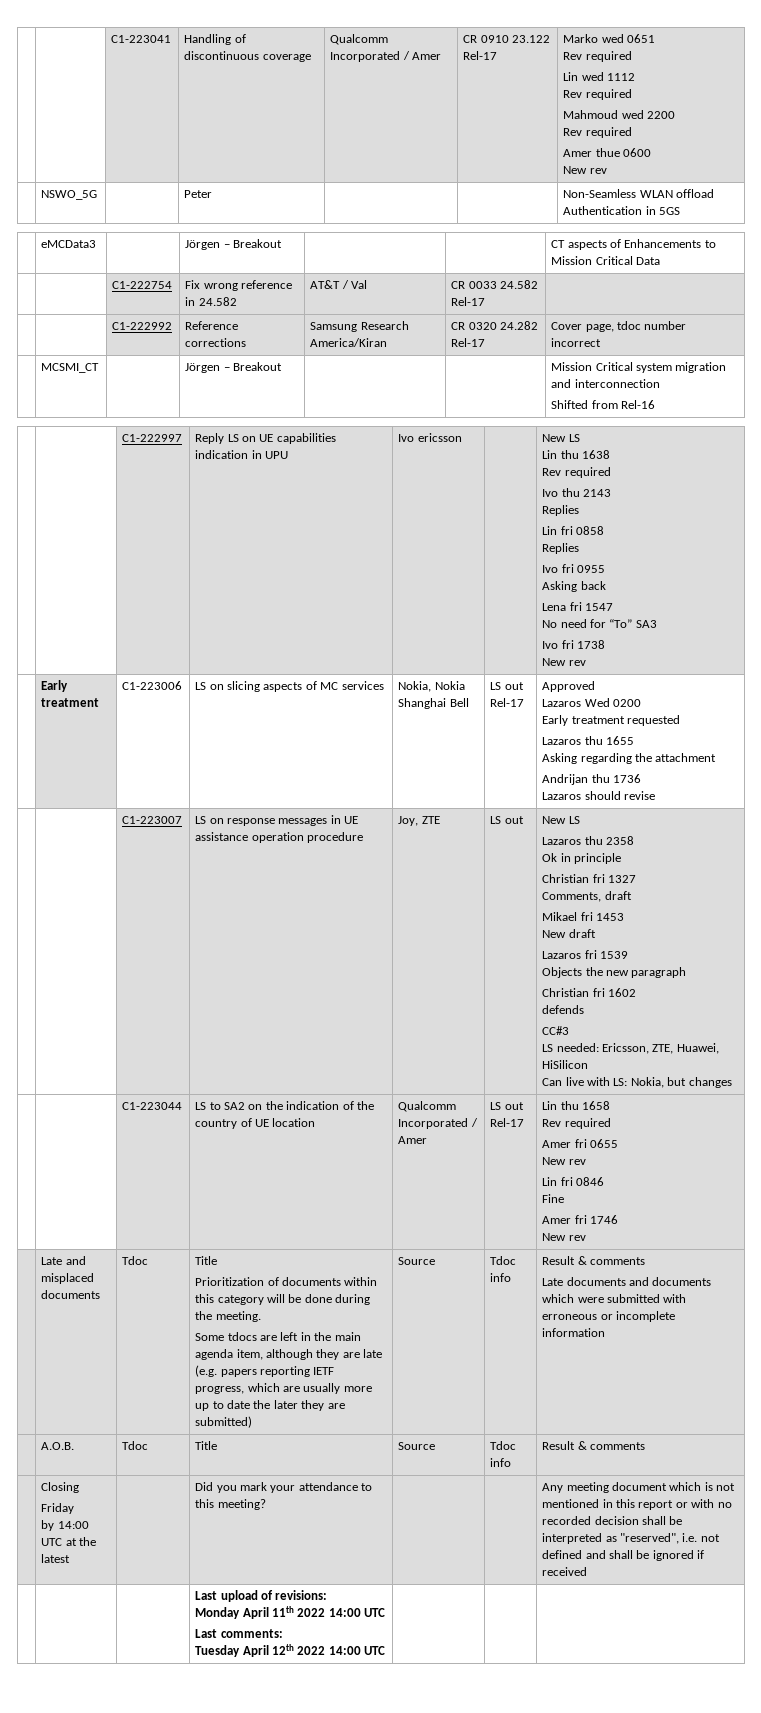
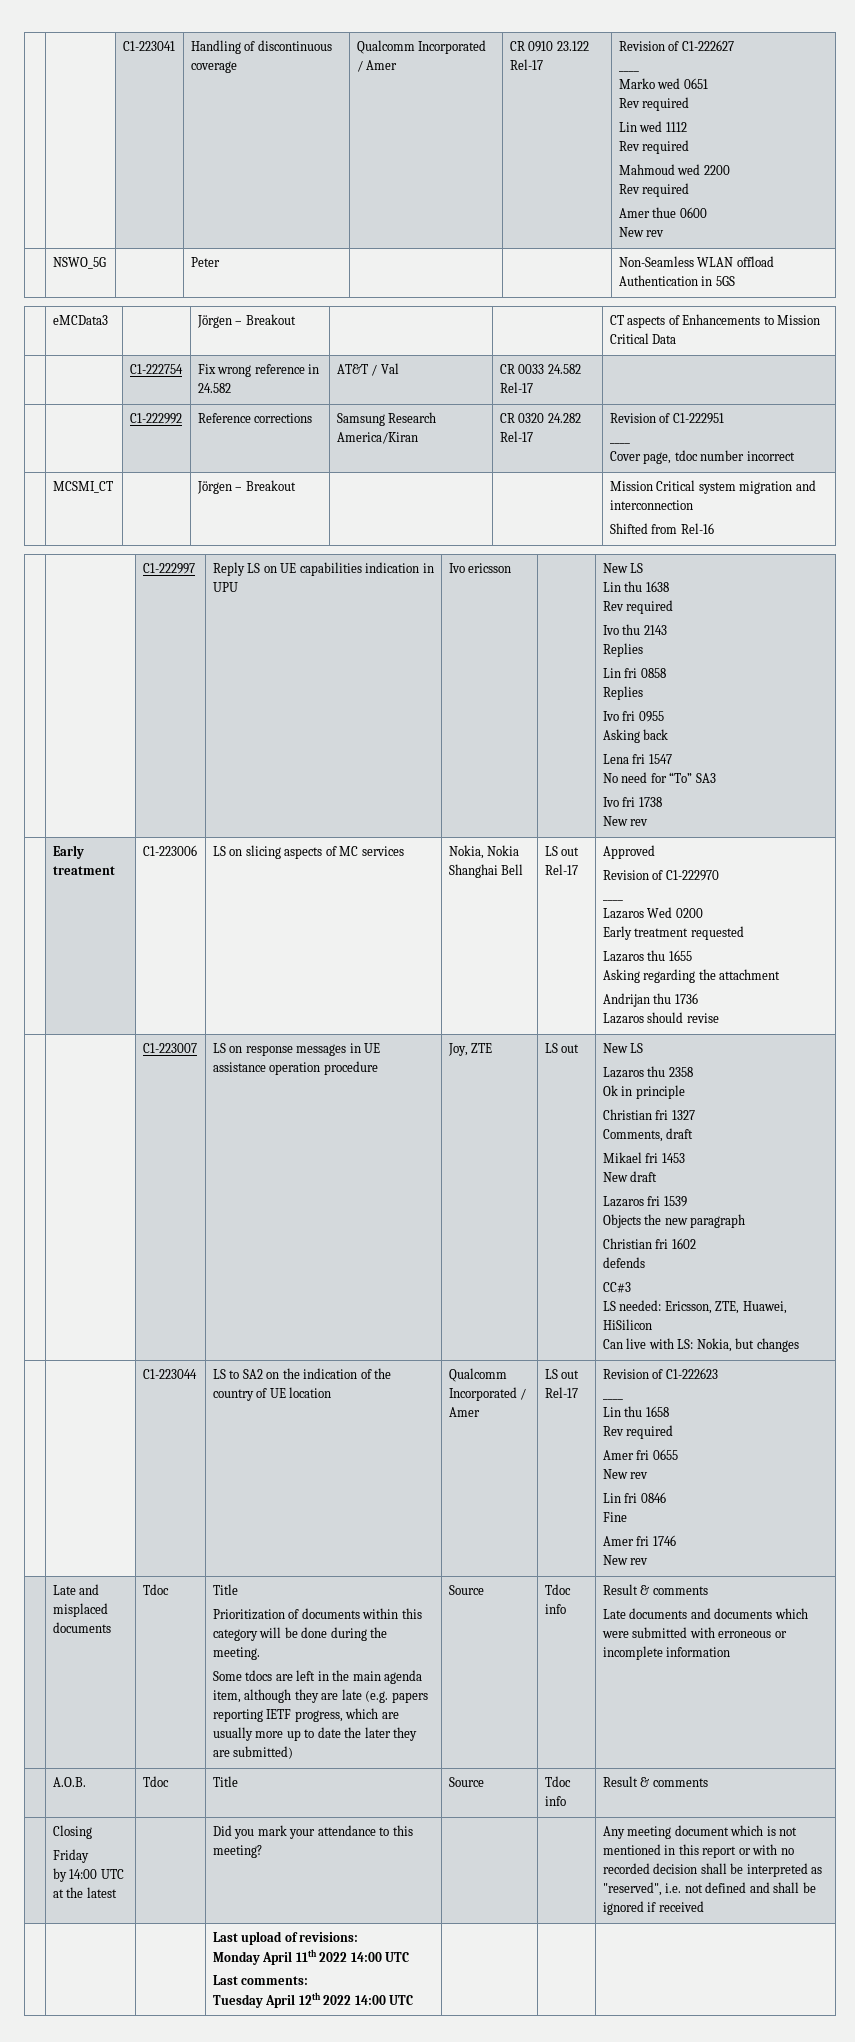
(498, 55) none -> [618,40,734,51] [618,70,639,72] Revision of C1-222627 // ____ //
(486, 342) none -> [609,413,724,424] [609,442,630,444] Revision of C1-222951 // ____ //
(596, 686) none -> [602,870,719,881] [602,899,623,901] // Revision of C1-222970 // ____
(525, 1122) none -> [602,1368,718,1379] [602,1398,623,1400] Revision of C1-222623 // ____ //

